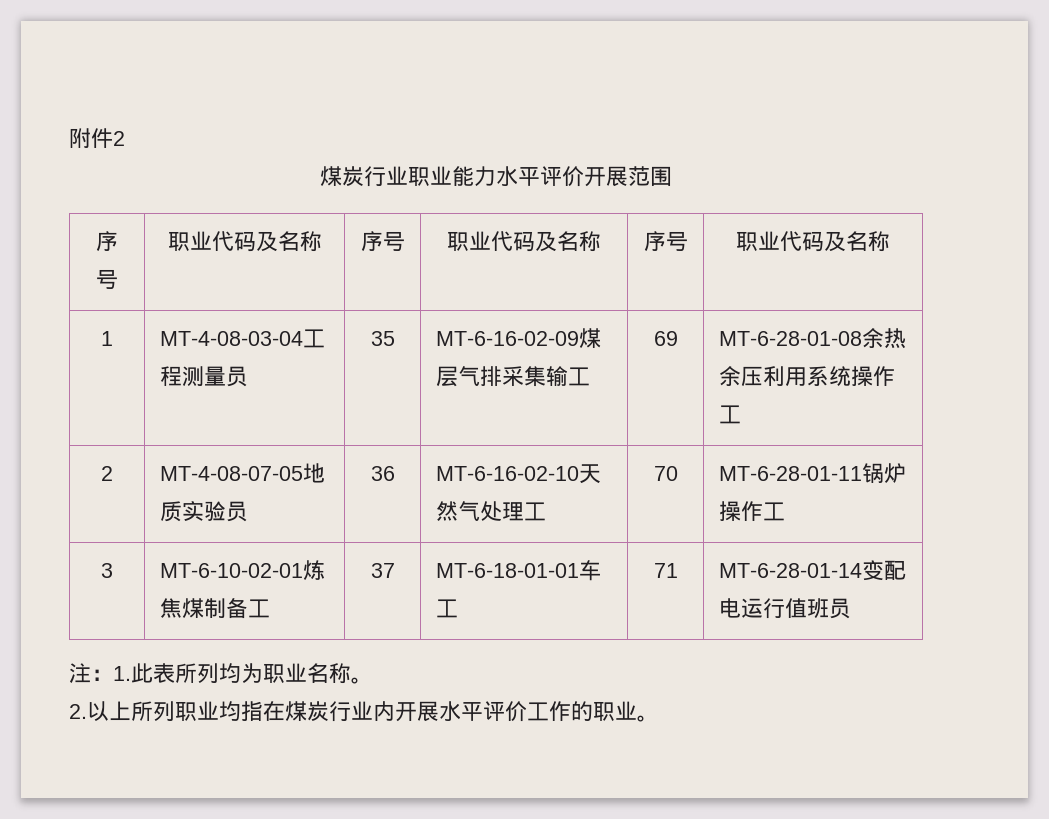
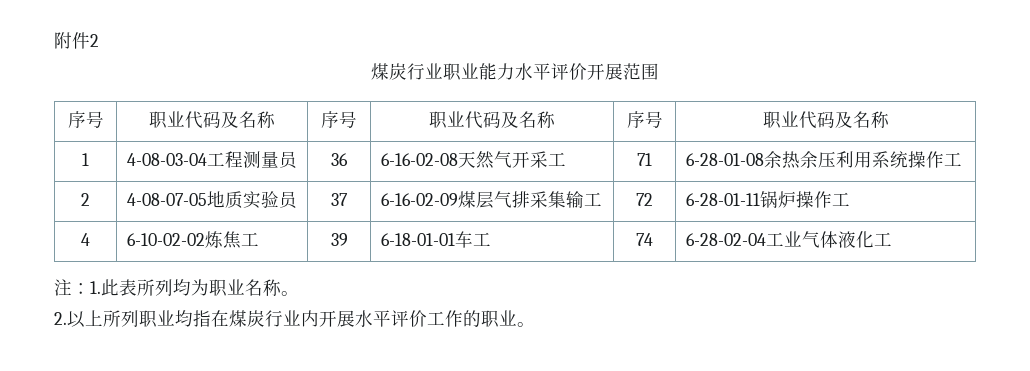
[160,331,304,346] MT-4-08-03-04 -> [126,153,207,166] 4-08-03-04
[370,331,395,346] [436,328,602,348] [436,366,591,387] [653,331,678,346] [719,331,863,346] 35 | MT-6-16-02-09煤层气排采集输工 | 69 | MT-6-28-01-08 -> [331,153,348,166] [380,151,566,169] [637,153,652,166] [685,153,764,166] 36 | 6-16-02-08天然气开采工 | 71 | 6-28-01-08
[160,466,304,481] MT-4-08-07-05 -> [126,193,207,206] 4-08-07-05
[370,466,395,481] [436,464,602,484] [436,501,547,521] [653,466,678,481] [719,466,863,481] 36 | MT-6-16-02-10天然气处理工 | 70 | MT-6-28-01-11 -> [331,193,348,206] [380,191,602,209] [636,193,653,206] [685,193,760,206] 37 | 6-16-02-09煤层气排采集输工 | 72 | 6-28-01-11
[101,563,113,578] [160,560,326,580] [160,598,271,619] [370,563,395,578] [436,563,580,578] 3 | MT-6-10-02-01炼焦煤制备工 | 37 | MT-6-18-01-01 -> [81,233,90,246] [126,231,259,249] [330,233,348,246] [380,233,455,246] 4 | 6-10-02-02炼焦工 | 39 | 6-18-01-01
[653,563,678,578] [719,560,907,581] [719,598,852,619] 71 | MT-6-28-01-14变配电运行值班员 -> [636,233,653,246] [685,231,892,248] 74 | 6-28-02-04工业气体液化工

